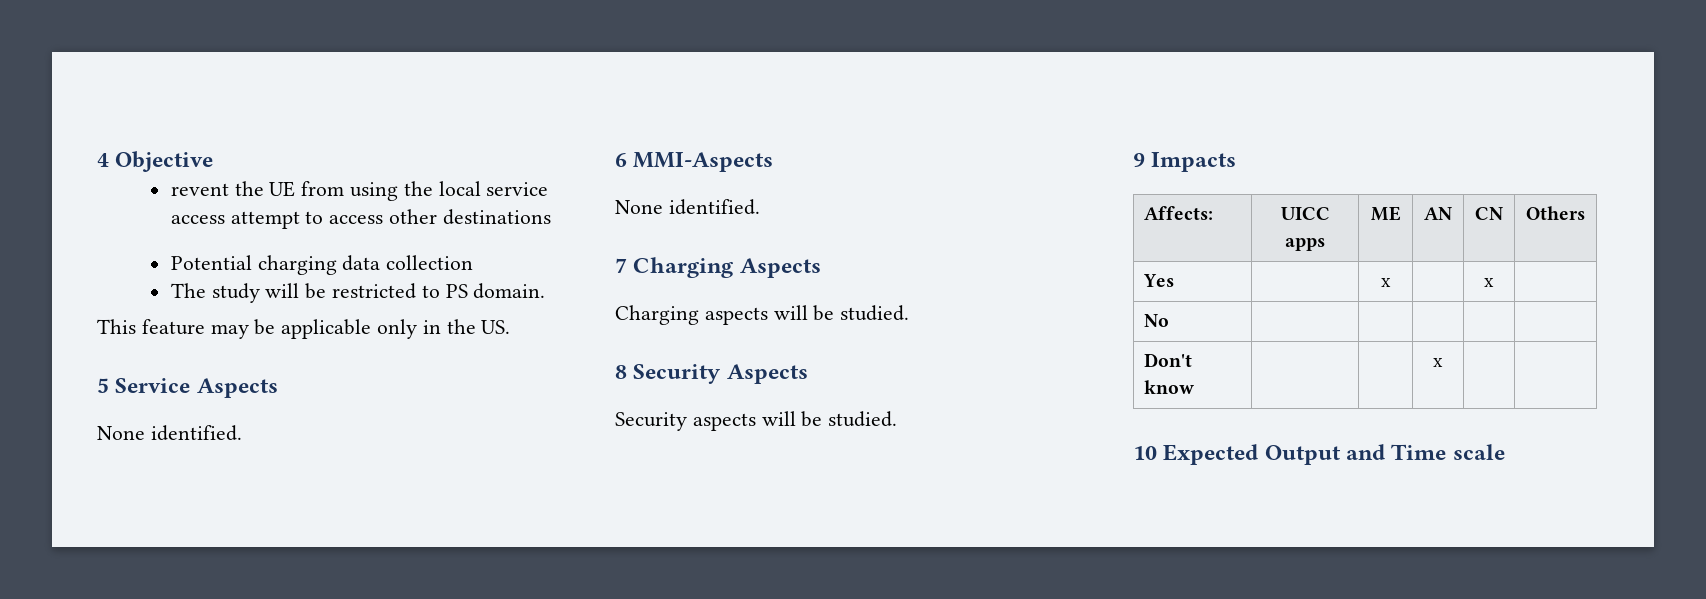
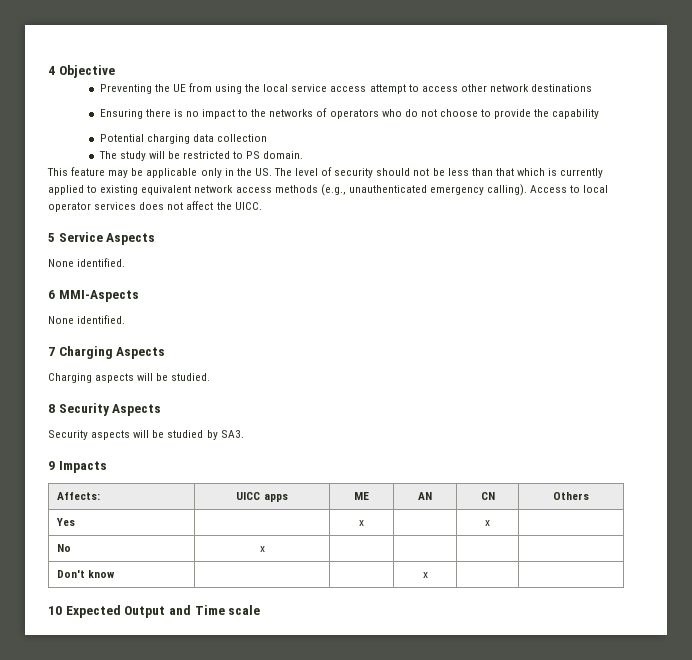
[170,183,229,196] revent -> [99,84,152,94] Preventing
(438, 216) none -> [489,84,529,92] network
(551, 217) none -> [99,108,600,119] // Ensuring there is no impact to the networks of operators who do not choose to provide the capability
(511, 327) none -> [273,167,604,178] [48,184,609,196] [48,201,262,212] The level of security should not be less than that which is currently applied to existing equivalent network access methods (e.g., unauthenticated emergency calling). Access to local operator services does not affect the UICC.
[828,411,898,427] studied. -> [167,430,244,440] studied by SA3.
(1170, 320) none -> [259,546,265,552] x

